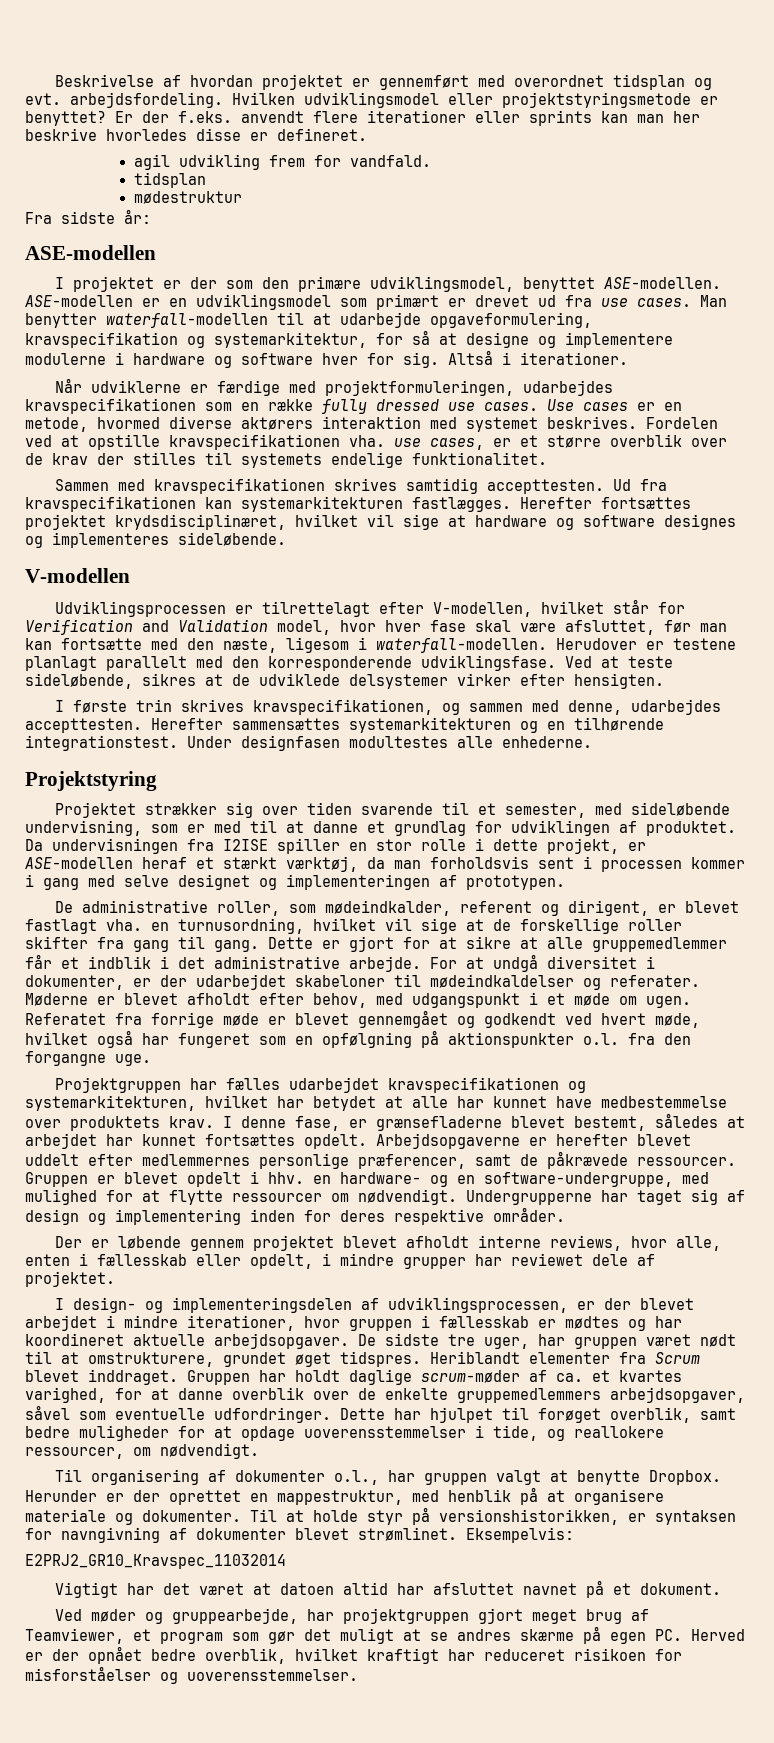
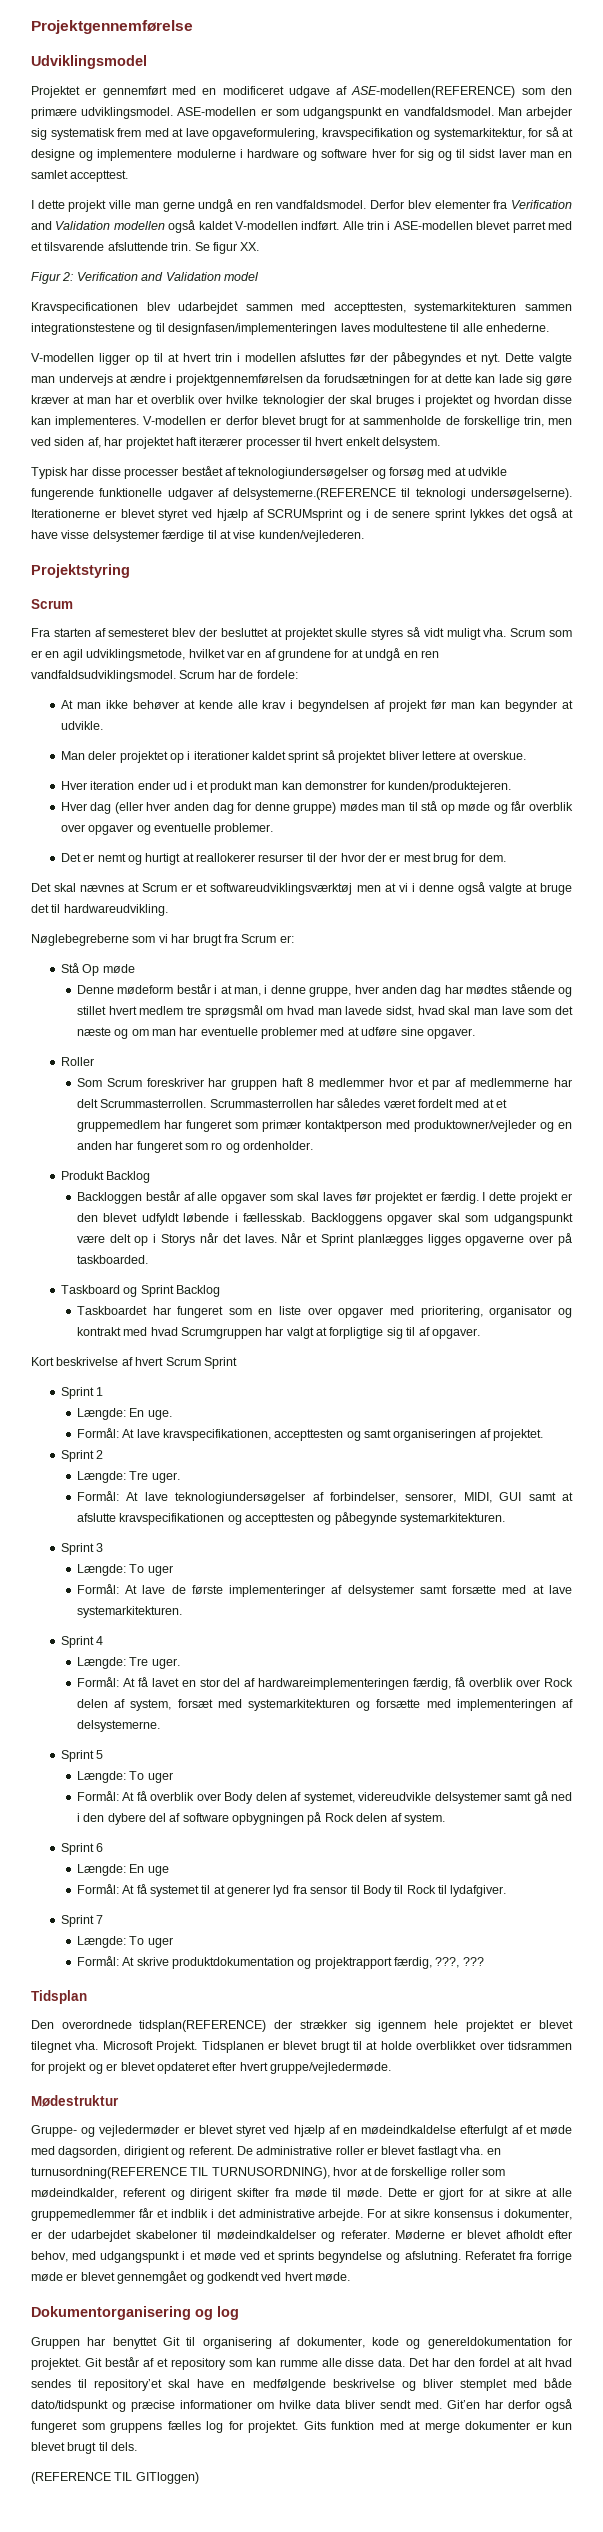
[54,74,712,90] [25,92,718,108] [25,110,700,126] [25,128,367,141] [133,154,431,170] [133,172,206,188] [133,191,242,204] [25,209,151,224] [25,245,156,260] [54,276,721,292] [25,294,727,310] [25,312,421,328] Beskrivelse af hvordan projektet er gennemført med overordnet tidsplan og evt. arbejdsfordeling. Hvilken udviklingsmodel eller projektstyringsmetode er benyttet? Er der f.eks. anvendt flere iterationer eller sprints kan man her beskrive hvorledes disse er defineret. // agil udvikling frem for vandfald. // tidsplan // mødestruktur // Fra sidste år: // ASE-modellen // I projektet er der som den primære udviklingsmodel, benyttet ASE-modellen. ASE-modellen er en udviklingsmodel som primært er drevet ud fra use cases. Man benytter waterfall-modellen til at udarbejde -> [31,20,193,34] [31,55,147,69] [31,86,572,98] [31,107,572,119] [31,128,209,140] Projektgennemførelse // Udviklingsmodel // Projektet er gennemført med en modificeret udgave af ASE-modellen(REFERENCE) som den primære udviklingsmodel. ASE-modellen er som udgangspunkt en vandfaldsmodel. Man arbejder sig systematisk frem med at lave
[403,350,628,368] [54,378,613,396] [25,398,682,414] [25,416,718,432] [25,434,727,450] [25,452,547,468] [54,478,667,494] [25,496,691,512] [25,514,736,530] [25,532,286,548] [25,568,130,583] [54,599,685,617] [25,619,727,635] [25,637,736,653] [25,655,673,671] [25,673,664,689] [54,699,721,715] [25,717,664,733] [25,735,592,751] [25,771,157,791] [54,802,730,818] [25,820,736,836] [25,838,646,854] [25,856,745,872] [25,874,565,890] [54,900,649,916] sig. Altså i iterationer. // Når udviklerne er færdige med projektformuleringen, udarbejdes kravspecifikationen som en række fully dressed use cases. Use cases er en metode, hvormed diverse aktørers interaktion med systemet beskrives. Fordelen ved at opstille kravspecifikationen vha. use cases, er et større overblik over de krav der stilles til systemets endelige funktionalitet. // Sammen med kravspecifikationen skrives samtidig accepttesten. Ud fra kravspecifikationen kan systemarkitekturen fastlægges. Herefter fortsættes projektet krydsdisciplinæret, hvilket vil sige at hardware og software designes og implementeres sideløbende. // V-modellen // Udviklingsprocessen er tilrettelagt efter V-modellen, hvilket står for Verification and Validation model, hvor hver fase skal være afsluttet, før man kan fortsætte med den næste, ligesom i waterfall-modellen. Herudover er testene planlagt parallelt med den korresponderende udviklingsfase. Ved at teste sideløbende, sikres at de udviklede delsystemer virker efter hensigten. // I første trin skrives kravspecifikationen, og sammen med denne, udarbejdes accepttesten. Herefter sammensættes systemarkitekturen og en tilhørende integrationstest. Under designfasen modultestes alle enhederne. // Projektstyring // Projektet strækker sig over tiden svarende til et semester, med sideløbende undervisning, som er med til at danne et grundlag for udviklingen af produktet. Da undervisningen fra I2ISE spiller en stor rolle i dette projekt, er ASE-modellen heraf et stærkt værktøj, da man forholdsvis sent i processen kommer i gang med selve designet og implementeringen af prototypen. // De administrative roller, som mødeindkalder, referent og dirigent, -> [417,149,572,161] [31,170,129,182] [31,199,572,212] [31,220,572,233] [31,242,260,254] [31,272,259,284] [31,302,572,314] [31,323,549,335] [31,352,572,365] [31,374,572,386] [31,395,572,407] [31,416,572,428] [31,437,441,449] [31,466,508,479] [31,488,572,500] [31,508,573,521] [31,530,364,542] [31,564,130,578] [31,599,73,609] [31,627,572,640] [31,648,439,661] [31,670,298,682] [60,700,573,712] [60,721,103,730] [60,750,526,763] [60,781,511,793] [60,801,574,814] [60,823,274,835] [60,853,506,865] [31,882,572,895] [31,904,168,916] [31,934,294,946] [60,963,135,976] [76,984,573,997] [76,1005,574,1018] [76,1027,475,1039] [60,1057,94,1066] [76,1078,572,1090] [76,1098,508,1108] [76,1120,573,1132] [76,1141,314,1153] [60,1171,151,1183] [76,1191,572,1204] [76,1213,573,1225] [76,1233,572,1246] [76,1255,148,1264] [60,1285,220,1297] [76,1306,572,1318] [76,1327,480,1339] [31,1357,237,1369] [60,1387,104,1399] [76,1408,172,1420] [76,1428,544,1441] [60,1450,104,1462] [76,1471,180,1483] [76,1491,574,1504] [76,1512,506,1525] [60,1543,104,1555] [76,1564,173,1576] [76,1584,573,1597] [76,1606,182,1618] [60,1636,104,1648] [76,1657,180,1669] [76,1677,573,1690] [76,1699,573,1711] [76,1720,160,1732] [60,1750,104,1762] [76,1771,173,1783] [76,1791,573,1804] [76,1812,445,1825] [60,1843,104,1855] [76,1864,169,1876] [76,1884,507,1897] [60,1915,104,1927] [76,1936,173,1948] [76,1956,484,1969] [31,1990,87,2004] [31,2020,573,2032] [31,2041,572,2053] [31,2062,391,2074] [31,2095,119,2107] [31,2125,573,2137] [31,2146,364,2158] sig og til sidst laver man en samlet accepttest. // I dette projekt ville man gerne undgå en ren vandfaldsmodel. Derfor blev elementer fra Verification and Validation modellen også kaldet V-modellen indført. Alle trin i ASE-modellen blevet parret med et tilsvarende afsluttende trin. Se figur XX. // Figur 2: Verification and Validation model // Kravspecificationen blev udarbejdet sammen med accepttesten, systemarkitekturen sammen integrationstestene og til designfasen/implementeringen laves modultestene til alle enhederne. // V-modellen ligger op til at hvert trin i modellen afsluttes før der påbegyndes et nyt. Dette valgte man undervejs at ændre i projektgennemførelsen da forudsætningen for at dette kan lade sig gøre kræver at man har et overblik over hvilke teknologier der skal bruges i projektet og hvordan disse kan implementeres. V-modellen er derfor blevet brugt for at sammenholde de forskellige trin, men ved siden af, har projektet haft iterærer processer til hvert enkelt delsystem. // Typisk har disse processer bestået af teknologiundersøgelser og forsøg med at udvikle fungerende funktionelle udgaver af delsystemerne.(REFERENCE til teknologi undersøgelserne). Iterationerne er blevet styret ved hjælp af SCRUMsprint og i de senere sprint lykkes det også at have visse delsystemer færdige til at vise kunden/vejlederen. // Projektstyring // Scrum // Fra starten af semesteret blev der besluttet at projektet skulle styres så vidt muligt vha. Scrum som er en agil udviklingsmetode, hvilket var en af grundene for at undgå en ren vandfaldsudviklingsmodel. Scrum har de fordele: // At man ikke behøver at kende alle krav i begyndelsen af projekt før man kan begynder at udvikle. // Man deler projektet op i iterationer kaldet sprint så projektet bliver lettere at overskue. // Hver iteration ender ud i et produkt man kan demonstrer for kunden/produktejeren. // Hver dag (eller hver anden dag for denne gruppe) mødes man til stå op møde og får overblik over opgaver og eventuelle problemer. // Det er nemt og hurtigt at reallokerer resurser til der hvor der er mest brug for dem. // Det skal nævnes at Scrum er et softwareudviklingsværktøj men at vi i denne også valgte at bruge det til hardwareudvikling. // Nøglebegreberne som vi har brugt fra Scrum er: // Stå Op møde // Denne mødeform består i at man, i denne gruppe, hver anden dag har mødtes stående og stillet hvert medlem tre sprøgsmål om hvad man lavede sidst, hvad skal man lave som det næste og om man har eventuelle problemer med at udføre sine opgaver. // Roller // Som Scrum foreskriver har gruppen haft 8 medlemmer hvor et par af medlemmerne har delt Scrummasterrollen. Scrummasterrollen har således været fordelt med at et gruppemedlem har fungeret som primær kontaktperson med produktowner/vejleder og en anden har fungeret som ro og ordenholder. // Produkt Backlog // Backloggen består af alle opgaver som skal laves før projektet er færdig. I dette projekt er den blevet udfyldt løbende i fællesskab. Backloggens opgaver skal som udgangspunkt være delt op i Storys når det laves. Når et Sprint planlægges ligges opgaverne over på taskboarded. // Taskboard og Sprint Backlog // Taskboardet har fungeret som en liste over opgaver med prioritering, organisator og kontrakt med hvad Scrumgruppen har valgt at forpligtige sig til af opgaver. // Kort beskrivelse af hvert Scrum Sprint // Sprint 1 // Længde: En uge. // Formål: At lave kravspecifikationen, accepttesten og samt organiseringen af projektet. // Sprint 2 // Længde: Tre uger. // Formål: At lave teknologiundersøgelser af forbindelser, sensorer, MIDI, GUI samt at afslutte kravspecifikationen og accepttesten og påbegynde systemarkitekturen. // Sprint 3 // Længde: To uger // Formål: At lave de første implementeringer af delsystemer samt forsætte med at lave systemarkitekturen. // Sprint 4 // Længde: Tre uger. // Formål: At få lavet en stor del af hardwareimplementeringen færdig, få overblik over Rock delen af system, forsæt med systemarkitekturen og forsætte med implementeringen af delsystemerne. // Sprint 5 // Længde: To uger // Formål: At få overblik over Body delen af systemet, videreudvikle delsystemer samt gå ned i den dybere del af software opbygningen på Rock delen af system. // Sprint 6 // Længde: En uge // Formål: At få systemet til at generer lyd fra sensor til Body til Rock til lydafgiver. // Sprint 7 // Længde: To uger // Formål: At skrive produktdokumentation og projektrapport færdig, ???, ??? // Tidsplan // Den overordnede tidsplan(REFERENCE) der strækker sig igennem hele projektet er blevet tilegnet vha. Microsoft Projekt. Tidsplanen er blevet brugt til at holde overblikket over tidsrammen for projekt og er blevet opdateret efter hvert gruppe/vejledermøde. // Mødestruktur // Gruppe- og vejledermøder er blevet styret ved hjælp af en mødeindkaldelse efterfulgt af et møde med dagsorden, dirigient og referent. De administrative roller
[178,918,682,934] [25,936,259,952] turnusordning, hvilket vil sige at de forskellige roller skifter fra gang til gang. -> [31,2167,505,2179] [31,2188,382,2200] turnusordning(REFERENCE TIL TURNUSORDNING), hvor at de forskellige roller som mødeindkalder, referent og dirigent skifter fra møde til møde.
[493,954,637,972] undgå diversitet -> [404,2209,494,2218] sikre konsensus
[619,996,691,1008] om ugen. -> [239,2251,461,2263] ved et sprints begyndelse og afslutning.
[655,1013,700,1028] [25,1030,691,1048] [25,1051,151,1066] [54,1077,586,1093] [25,1095,727,1111] [25,1113,745,1131] [25,1133,691,1149] [25,1151,736,1169] [25,1171,709,1187] [25,1189,745,1205] [25,1207,565,1225] [54,1235,721,1251] [25,1253,655,1269] [25,1271,115,1287] [54,1297,694,1313] [25,1315,682,1331] [25,1333,736,1349] [25,1351,700,1367] [25,1369,682,1385] [25,1387,745,1403] [25,1405,736,1423] [25,1425,664,1441] [25,1443,259,1459] [54,1469,721,1485] [25,1487,664,1505] [25,1507,736,1525] [25,1527,574,1543] [25,1554,286,1569] [54,1580,721,1598] [54,1608,649,1624] [25,1626,745,1644] [25,1646,682,1664] [25,1666,358,1684] møde, hvilket også har fungeret som en opfølgning på aktionspunkter o.l. fra den forgangne uge. // Projektgruppen har fælles udarbejdet kravspecifikationen og systemarkitekturen, hvilket har betydet at alle har kunnet have medbestemmelse over produktets krav. I denne fase, er grænsefladerne blevet bestemt, således at arbejdet har kunnet fortsættes opdelt. Arbejdsopgaverne er herefter blevet uddelt efter medlemmernes personlige præferencer, samt de påkrævede ressourcer. Gruppen er blevet opdelt i hhv. en hardware- og en software-undergruppe, med mulighed for at flytte ressourcer om nødvendigt. Undergrupperne har taget sig af design og implementering inden for deres respektive områder. // Der er løbende gennem projektet blevet afholdt interne reviews, hvor alle, enten i fællesskab eller opdelt, i mindre grupper har reviewet dele af projektet. // I design- og implementeringsdelen af udviklingsprocessen, er der blevet arbejdet i mindre iterationer, hvor gruppen i fællesskab er mødtes og har koordineret aktuelle arbejdsopgaver. De sidste tre uger, har gruppen været nødt til at omstrukturere, grundet øget tidspres. Heriblandt elementer fra Scrum blevet inddraget. Gruppen har holdt daglige scrum-møder af ca. et kvartes varighed, for at danne overblik over de enkelte gruppemedlemmers arbejdsopgaver, såvel som eventuelle udfordringer. Dette har hjulpet til forøget overblik, samt bedre muligheder for at opdage uoverensstemmelser i tide, og reallokere ressourcer, om nødvendigt. // Til organisering af dokumenter o.l., har gruppen valgt at benytte Dropbox. Herunder er der oprettet en mappestruktur, med henblik på at organisere materiale og dokumenter. Til at holde styr på versionshistorikken, er syntaksen for navngivning af dokumenter blevet strømlinet. Eksempelvis: // E2PRJ2_GR10_Kravspec_11032014 // Vigtigt har det været at datoen altid har afsluttet navnet på et dokument. // Ved møder og gruppearbejde, har projektgruppen gjort meget brug af Teamviewer, et program som gør det muligt at se andres skærme på egen PC. Herved er der opnået bedre overblik, hvilket kraftigt har reduceret risikoen for misforståelser og uoverensstemmelser. -> [315,2272,350,2281] [31,2306,239,2320] [31,2337,573,2349] [31,2357,573,2370] [31,2378,572,2391] [31,2399,572,2412] [31,2421,572,2433] [31,2442,138,2454] [31,2472,199,2484] møde. // Dokumentorganisering og log // Gruppen har benyttet Git til organisering af dokumenter, kode og genereldokumentation for projektet. Git består af et repository som kan rumme alle disse data. Det har den fordel at alt hvad sendes til repository’et skal have en medfølgende beskrivelse og bliver stemplet med både dato/tidspunkt og præcise informationer om hvilke data bliver sendt med. Git’en har derfor også fungeret som gruppens fælles log for projektet. Gits funktion med at merge dokumenter er kun blevet brugt til dels. // (REFERENCE TIL GITloggen)

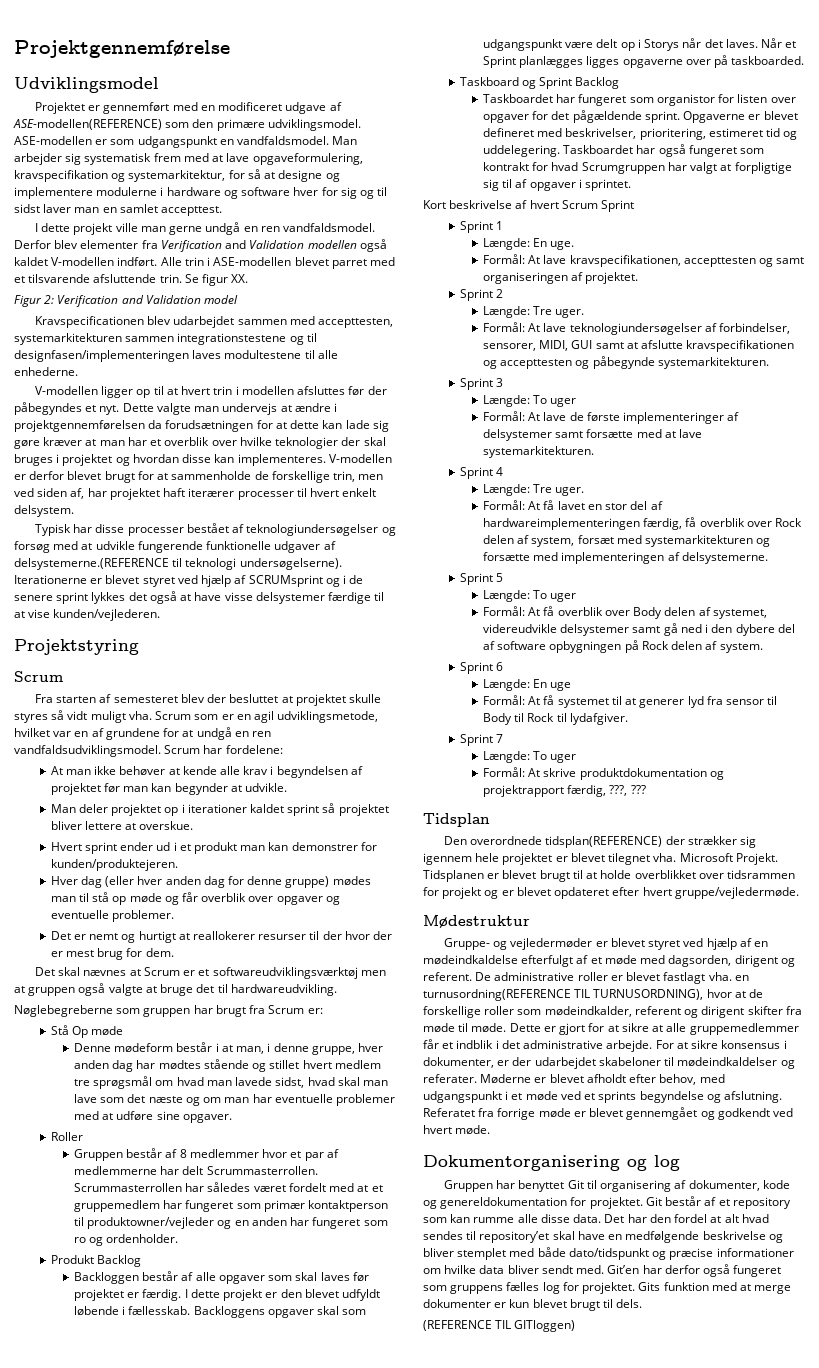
[239,670,298,679] de fordele: -> [225,745,283,754] fordelene:
[389,700,428,712] projekt -> [50,783,101,795] projektet
[60,781,135,790] Hver iteration -> [50,842,117,854] Hvert sprint
[398,883,454,892] vi i denne -> [28,987,76,996] gruppen
[158,934,168,943] vi -> [143,1008,191,1017] gruppen
[76,1078,304,1090] Som Scrum foreskriver har gruppen haft -> [73,1148,178,1161] Gruppen består af
[385,1120,410,1129] med -> [73,1217,84,1226] til
[258,1306,572,1318] [76,1327,148,1336] en liste over opgaver med prioritering, organisator og kontrakt med -> [656,94,796,106] [482,110,798,123] [482,128,798,140] [482,144,765,157] [482,162,549,171] organistor for listen over opgaver for det pågældende sprint. Opgaverne er blevet defineret med beskrivelser, prioritering, estimeret tid og uddelegering. Taskboardet har også fungeret som kontrakt for
[431,1328,480,1339] opgaver. -> [529,179,632,191] opgaver i sprintet.
[123,2146,169,2158] dirigient -> [734,955,778,967] dirigent

